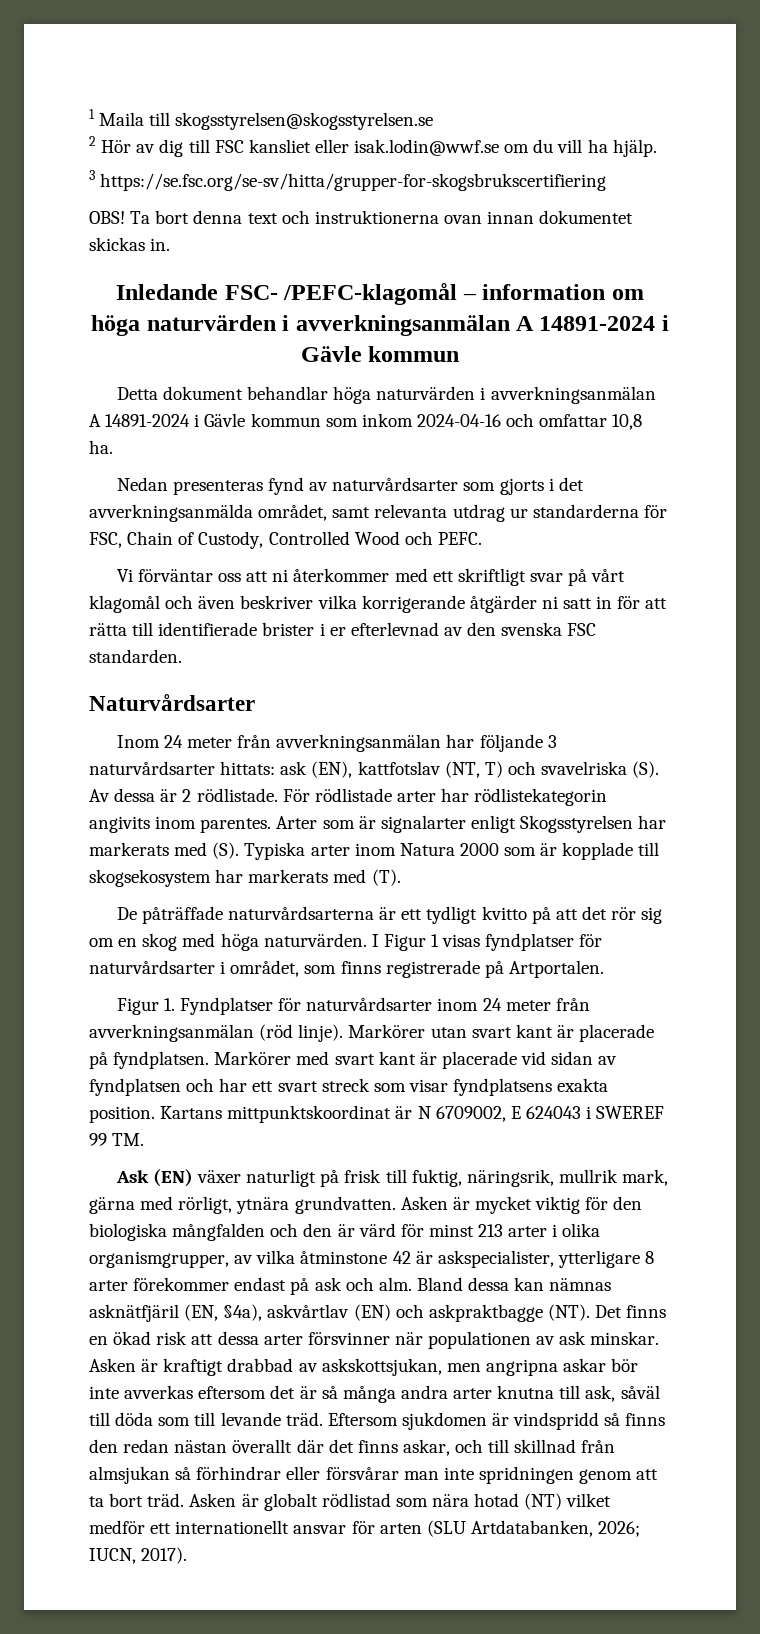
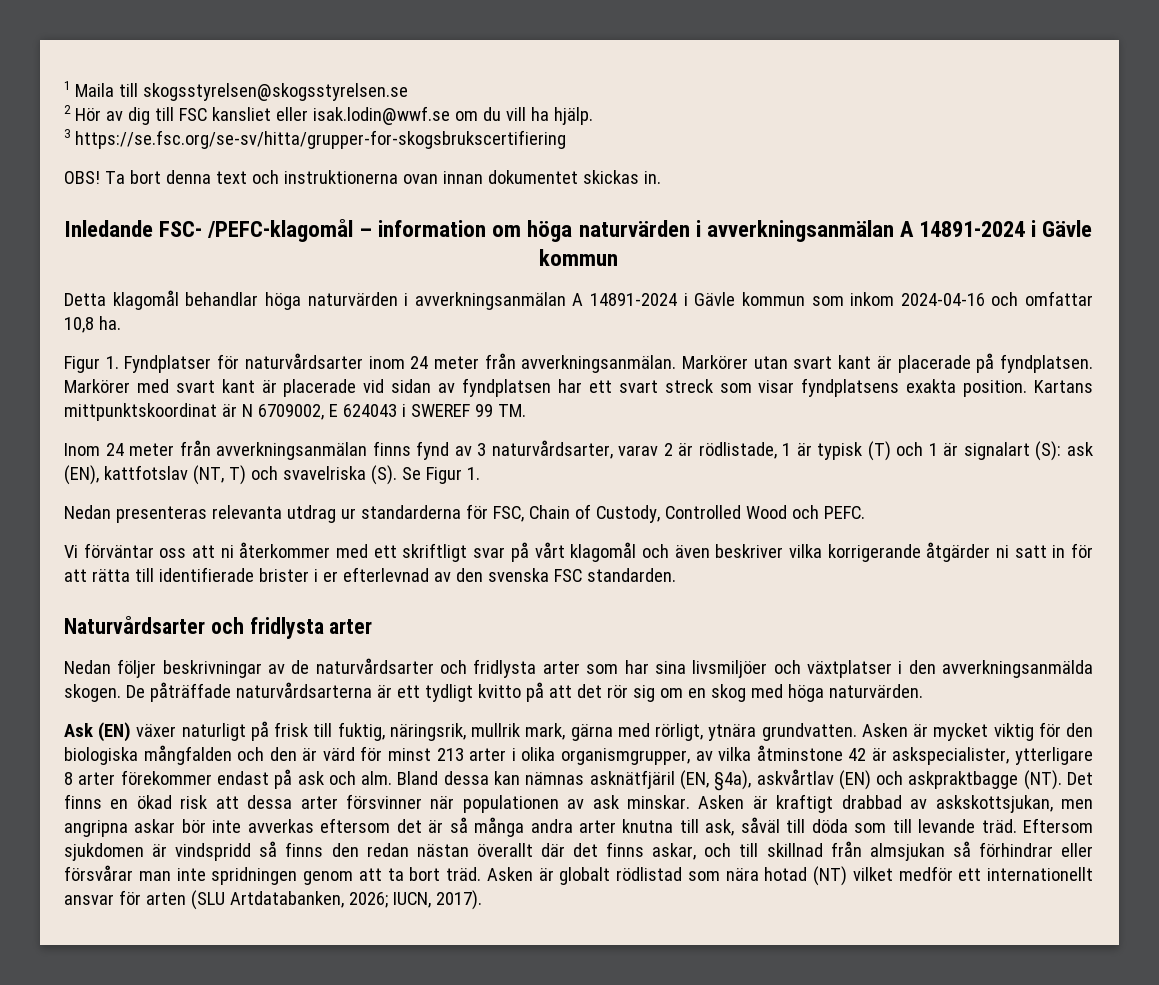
[162,386,243,400] dokument -> [112,290,179,310] klagomål
[116,477,584,495] [89,504,371,522] Nedan presenteras fynd av naturvårdsarter som gjorts i det avverkningsanmälda området, samt -> [64,353,1094,373] [64,378,1094,397] [64,403,526,421] [64,440,1093,461] [64,465,480,485] [64,505,207,523] Figur 1. Fyndplatser för naturvårdsarter inom 24 meter från avverkningsanmälan. Markörer utan svart kant är placerade på fyndplatsen. Markörer med svart kant är placerade vid sidan av fyndplatsen har ett svart streck som visar fyndplatsens exakta position. Kartans mittpunktskoordinat är N 6709002, E 624043 i SWEREF 99 TM. // Inom 24 meter från avverkningsanmälan finns fynd av 3 naturvårdsarter, varav 2 är rödlistade, 1 är typisk (T) och 1 är signalart (S): ask (EN), kattfotslav (NT, T) och svavelriska (S). Se Figur 1. // Nedan presenteras
[116,734,557,752] [89,761,660,778] [89,788,608,806] [89,815,667,833] [89,842,660,860] [89,869,401,887] // Inom 24 meter från avverkningsanmälan har följande 3 naturvårdsarter hittats: ask (EN), kattfotslav (NT, T) och svavelriska (S). Av dessa är 2 rödlistade. För rödlistade arter har rödlistekategorin angivits inom parentes. Arter som är signalarter enligt Skogsstyrelsen har markerats med (S). Typiska arter inom Natura 2000 som är kopplade till skogsekosystem har markerats med (T). // -> [210,617,373,639] [64,658,1094,678] [64,684,121,702] och fridlysta arter // Nedan följer beskrivningar av de naturvårdsarter och fridlysta arter som har sina livsmiljöer och växtplatser i den avverkningsanmälda skogen.
[371,933,603,951] [89,960,604,978] [116,997,590,1015] [89,1024,655,1042] [89,1051,618,1069] [89,1078,609,1096] [89,1105,665,1123] [89,1133,145,1146] I Figur 1 visas fyndplatser för naturvårdsarter i området, som finns registrerade på Artportalen. // Figur 1. Fyndplatser för naturvårdsarter inom 24 meter från avverkningsanmälan (röd linje). Markörer utan svart kant är placerade på fyndplatsen. Markörer med svart kant är placerade vid sidan av fyndplatsen och har ett svart streck som visar fyndplatsens exakta position. Kartans mittpunktskoordinat är N 6709002, E 624043 i SWEREF 99 TM. -> (923, 691) none

